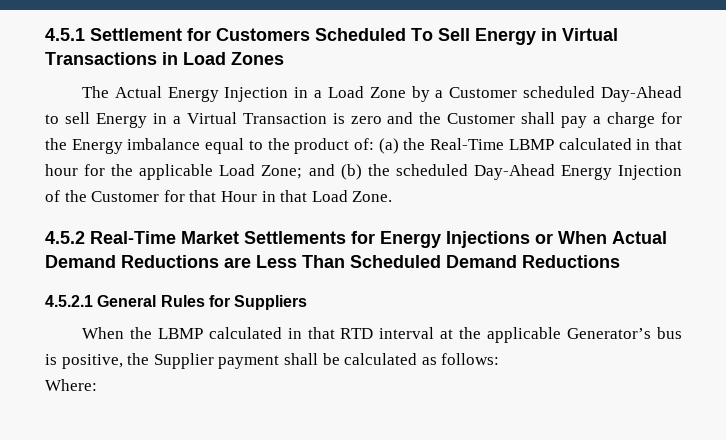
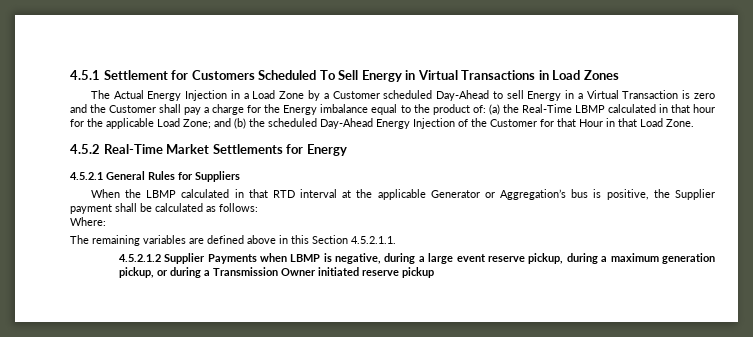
[446,231,667,248] [45,255,620,268] Injections or When Actual Demand Reductions are Less Than Scheduled Demand Reductions -> (347, 150) none
[567,328,652,339] Generator’s -> [430,189,567,200] Generator or Aggregation’s
(97, 385) none -> [70,235,396,246] [118,253,715,264] [118,267,434,278] // The remaining variables are defined above in this Section 4.5.2.1.1. // 4.5.2.1.2 Supplier Payments when LBMP is negative, during a large event reserve pickup, during a maximum generation pickup, or during a Transmission Owner initiated reserve pickup

